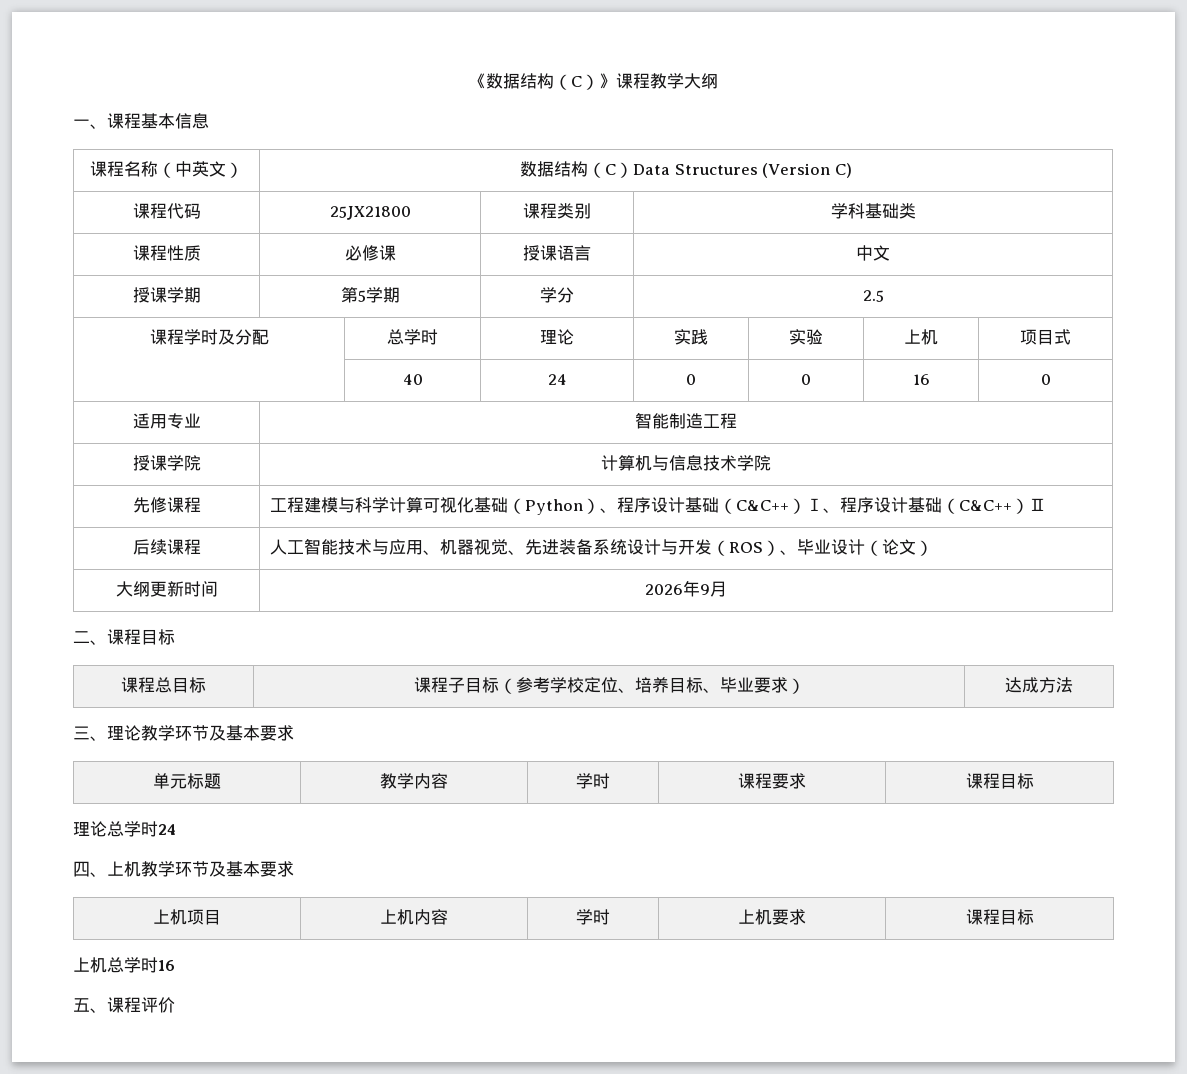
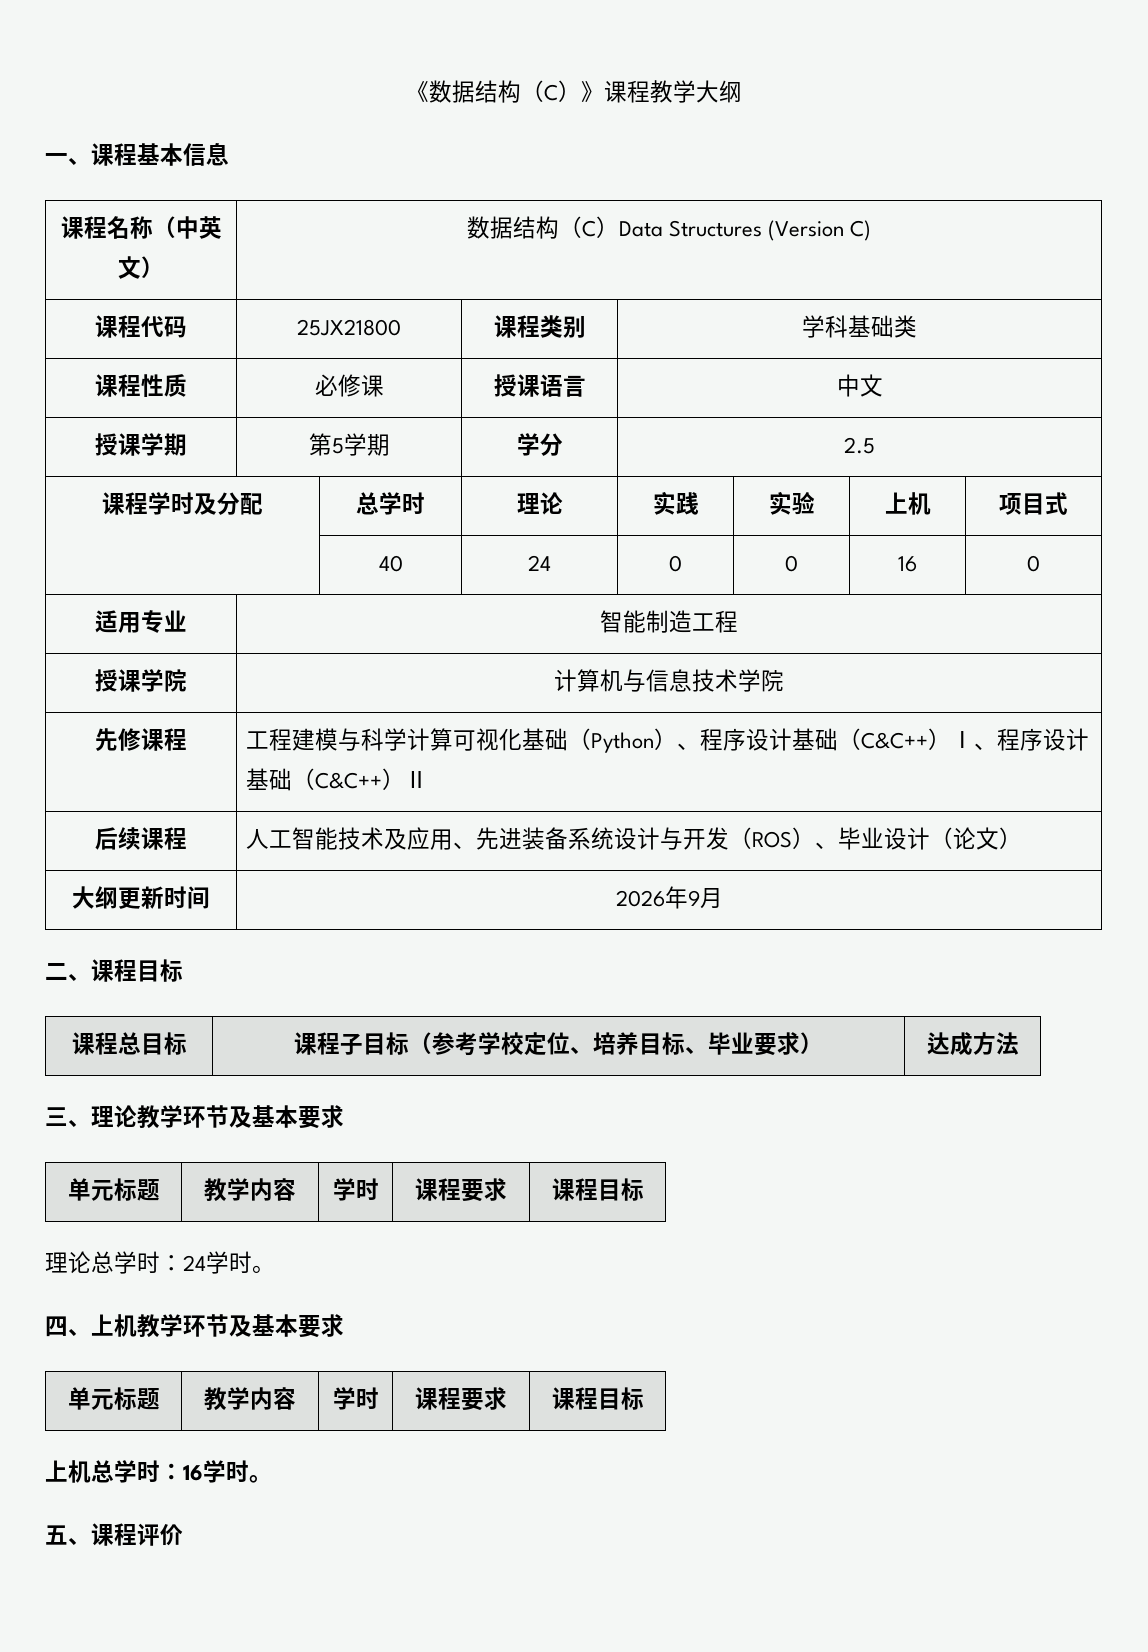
[372,539,509,555] 与应用、机器视觉 -> [383,827,453,850] 及应用
[158,824,176,835] 24 -> [160,1251,275,1274] ：24学时。
[153,909,221,925] [380,909,448,925] [576,909,610,925] [738,909,772,925] 上机项目 | 上机内容 | 学时 | 上机 -> [67,1387,160,1410] [204,1387,296,1411] [332,1387,379,1410] [415,1387,461,1410] 单元标题 | 教学内容 | 学时 | 课程
[158,960,175,971] 16 -> [160,1460,272,1483] ：16学时。

